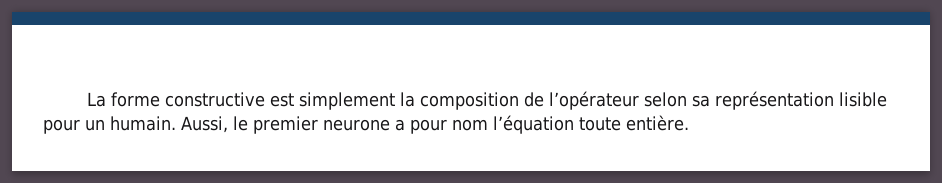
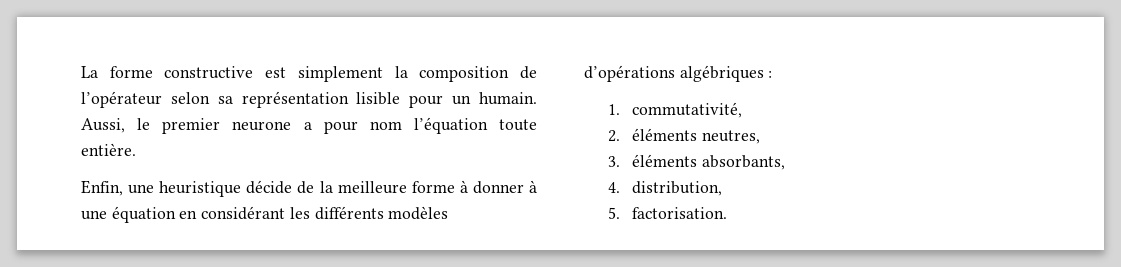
(689, 123) none -> [81,180,537,197] [81,206,449,223] [584,65,773,82] [608,102,743,118] [608,128,761,144] [608,154,786,170] [608,181,723,196] [608,207,728,219] // Enfin, une heuristique décide de la meilleure forme à donner à une équation en considérant les différents modèles d’opérations algébriques : // 1. commutativité, // 2. éléments neutres, // 3. éléments absorbants, // 4. distribution, // 5. factorisation.

